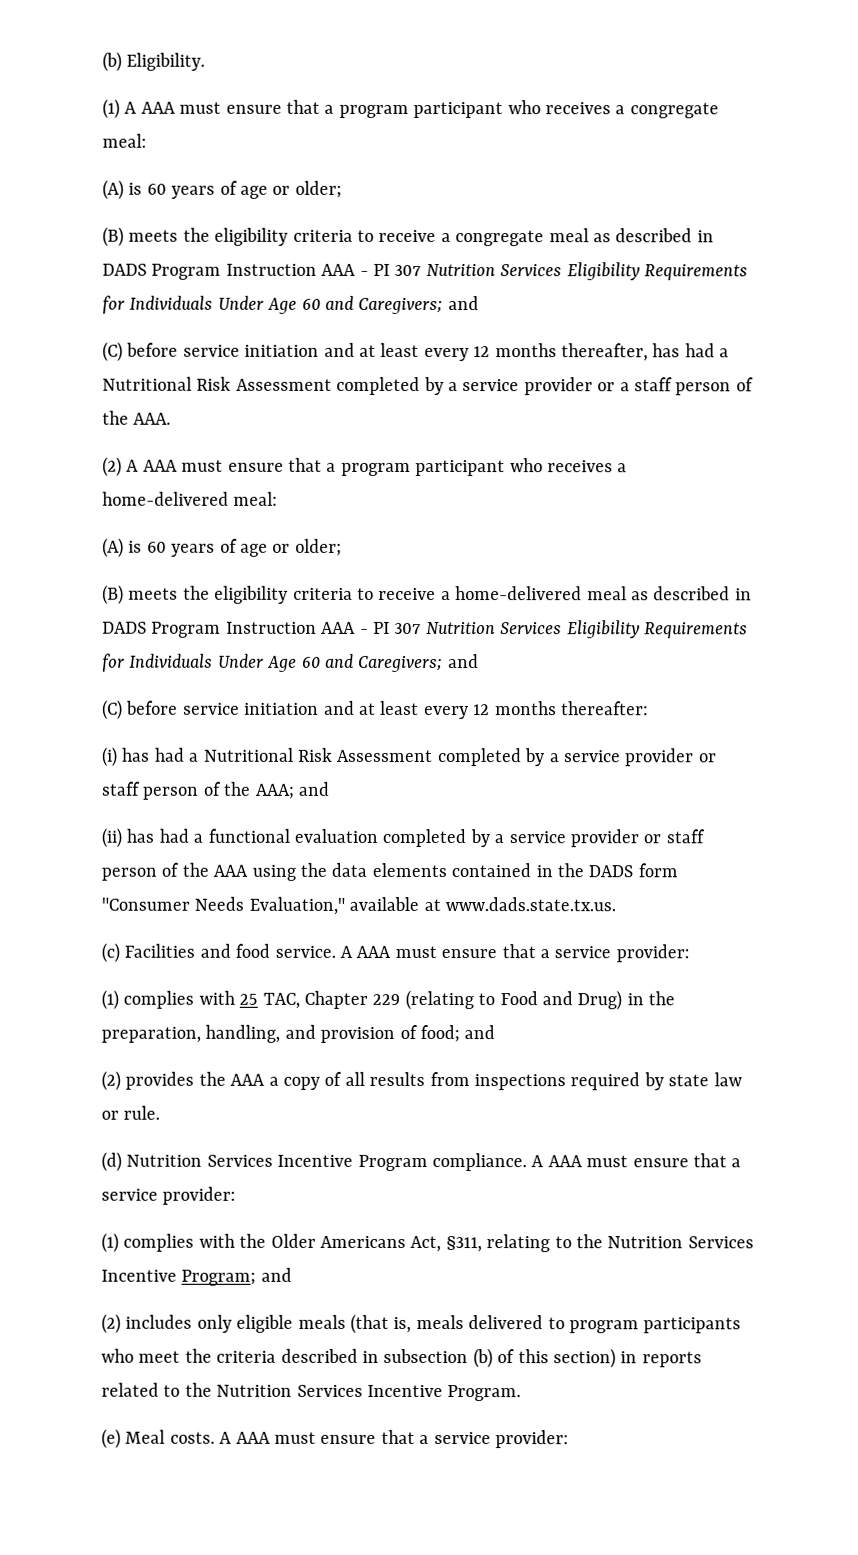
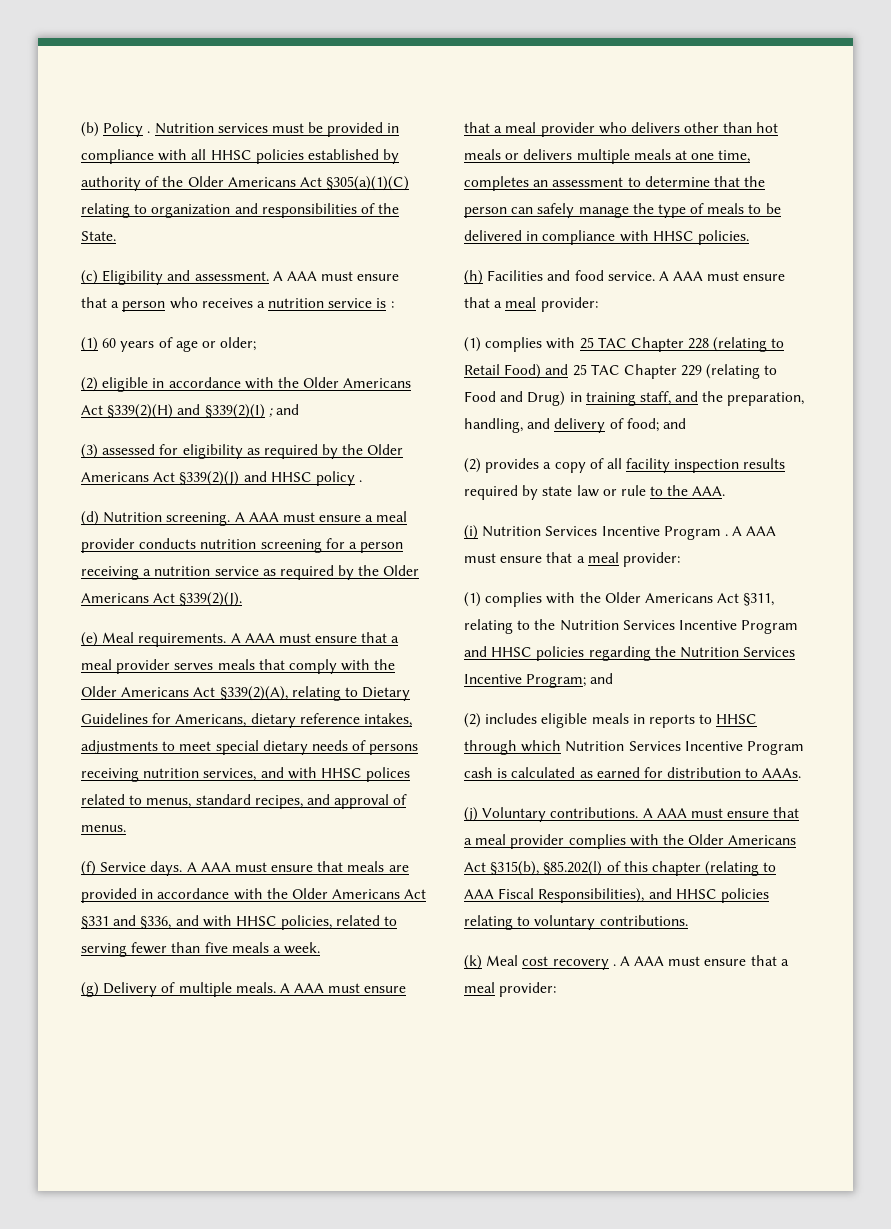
[102,51,206,72] [102,98,719,119] [102,133,147,148] [102,179,342,200] [102,226,714,247] [102,262,748,281] [102,295,479,315] [102,341,730,362] [102,376,754,396] [102,410,172,425] [102,456,628,477] [102,491,279,506] [102,537,342,558] [102,584,752,605] [102,620,748,639] [102,653,479,673] [102,699,649,720] [102,746,717,767] [101,781,329,800] [101,827,705,848] [101,862,678,881] [101,896,616,915] [101,942,120,963] (b) Eligibility. // (1) A AAA must ensure that a program participant who receives a congregate meal: // (A) is 60 years of age or older; // (B) meets the eligibility criteria to receive a congregate meal as described in DADS Program Instruction AAA - PI 307 Nutrition Services Eligibility Requirements for Individuals Under Age 60 and Caregivers; and // (C) before service initiation and at least every 12 months thereafter, has had a Nutritional Risk Assessment completed by a service provider or a staff person of the AAA. // (2) A AAA must ensure that a program participant who receives a home-delivered meal: // (A) is 60 years of age or older; // (B) meets the eligibility criteria to receive a home-delivered meal as described in DADS Program Instruction AAA - PI 307 Nutrition Services Eligibility Requirements for Individuals Under Age 60 and Caregivers; and // (C) before service initiation and at least every 12 months thereafter: // (i) has had a Nutritional Risk Assessment completed by a service provider or staff person of the AAA; and // (ii) has had a functional evaluation completed by a service provider or staff person of the AAA using the data elements contained in the DADS form "Consumer Needs Evaluation," available at www.dads.state.tx.us. // (c) -> [81,122,400,137] [81,149,400,164] [81,176,410,191] [81,203,400,218] [81,231,116,241] [81,270,400,285] [81,297,394,312] [81,337,257,352] [81,377,412,392] [81,404,299,419] [81,444,404,459] [81,471,363,486] [81,511,408,526] [81,538,404,553] [81,565,420,580] [81,592,243,607] [81,632,400,647] [81,659,396,674] [81,686,411,701] [81,713,412,728] [81,740,419,755] [81,767,411,782] [81,794,408,809] [81,825,126,832] [81,861,409,876] [81,888,427,903] [81,915,398,930] [81,942,321,957] [81,982,407,997] [464,122,779,137] [464,149,751,164] [464,176,766,191] [464,203,781,218] [464,230,749,245] [464,270,483,285] (b) Policy . Nutrition services must be provided in compliance with all HHSC policies established by authority of the Older Americans Act §305(a)(1)(C) relating to organization and responsibilities of the State. // (c) Eligibility and assessment. A AAA must ensure that a person who receives a nutrition service is : // (1) 60 years of age or older; // (2) eligible in accordance with the Older Americans Act §339(2)(H) and §339(2)(I) ; and // (3) assessed for eligibility as required by the Older Americans Act §339(2)(J) and HHSC policy . // (d) Nutrition screening. A AAA must ensure a meal provider conducts nutrition screening for a person receiving a nutrition service as required by the Older Americans Act §339(2)(J). // (e) Meal requirements. A AAA must ensure that a meal provider serves meals that comply with the Older Americans Act §339(2)(A), relating to Dietary Guidelines for Americans, dietary reference intakes, adjustments to meet special dietary needs of persons receiving nutrition services, and with HHSC polices related to menus, standard recipes, and approval of menus. // (f) Service days. A AAA must ensure that meals are provided in accordance with the Older Americans Act §331 and §336, and with HHSC policies, related to serving fewer than five meals a week. // (g) Delivery of multiple meals. A AAA must ensure that a meal provider who delivers other than hot meals or delivers multiple meals at one time, completes an assessment to determine that the person can safely manage the type of meals to be delivered in compliance with HHSC policies. // (h)
[554,946,612,959] service -> [505,297,537,308] meal
[262,992,300,1009] TAC, -> [597,337,785,352] [464,364,620,379] TAC Chapter 228 (relating to Retail Food) and 25 TAC
(644, 999) none -> [585,391,699,406] training staff, and
[320,1026,396,1043] provision -> [554,418,606,433] delivery
[198,1071,266,1086] the AAA -> (540, 465) none
[369,1071,566,1091] results from inspections -> [626,458,786,473] facility inspection results
[123,1105,161,1120] [101,1151,742,1172] [101,1188,158,1201] rule. // (d) Nutrition Services Incentive Program compliance. A AAA must ensure that a service -> [620,485,726,496] [464,525,777,540] [464,552,619,563] rule to the AAA. // (i) Nutrition Services Incentive Program . A AAA must ensure that a meal
[410,1235,442,1253] Act, -> [717,593,740,603] Act
(177, 1275) none -> [741,620,799,634] [464,646,796,661] [464,674,522,684] Program and HHSC policies regarding the Nutrition Services Incentive
[196,1314,232,1333] only -> (538, 718) none
[350,1313,742,1334] [101,1348,702,1369] [101,1382,522,1402] [101,1428,491,1449] (that is, meals delivered to program participants who meet the criteria described in subsection (b) of this section) in reports related to the Nutrition Services Incentive Program. // (e) Meal costs. A AAA must ensure that a service -> [632,714,758,728] [464,740,804,755] [464,767,802,778] [464,807,800,822] [464,834,797,849] [464,861,777,876] [464,888,769,903] [464,915,688,930] [464,955,789,970] [464,982,495,993] in reports to HHSC through which Nutrition Services Incentive Program cash is calculated as earned for distribution to AAAs. // (j) Voluntary contributions. A AAA must ensure that a meal provider complies with the Older Americans Act §315(b), §85.202(l) of this chapter (relating to AAA Fiscal Responsibilities), and HHSC policies relating to voluntary contributions. // (k) Meal cost recovery . A AAA must ensure that a meal

